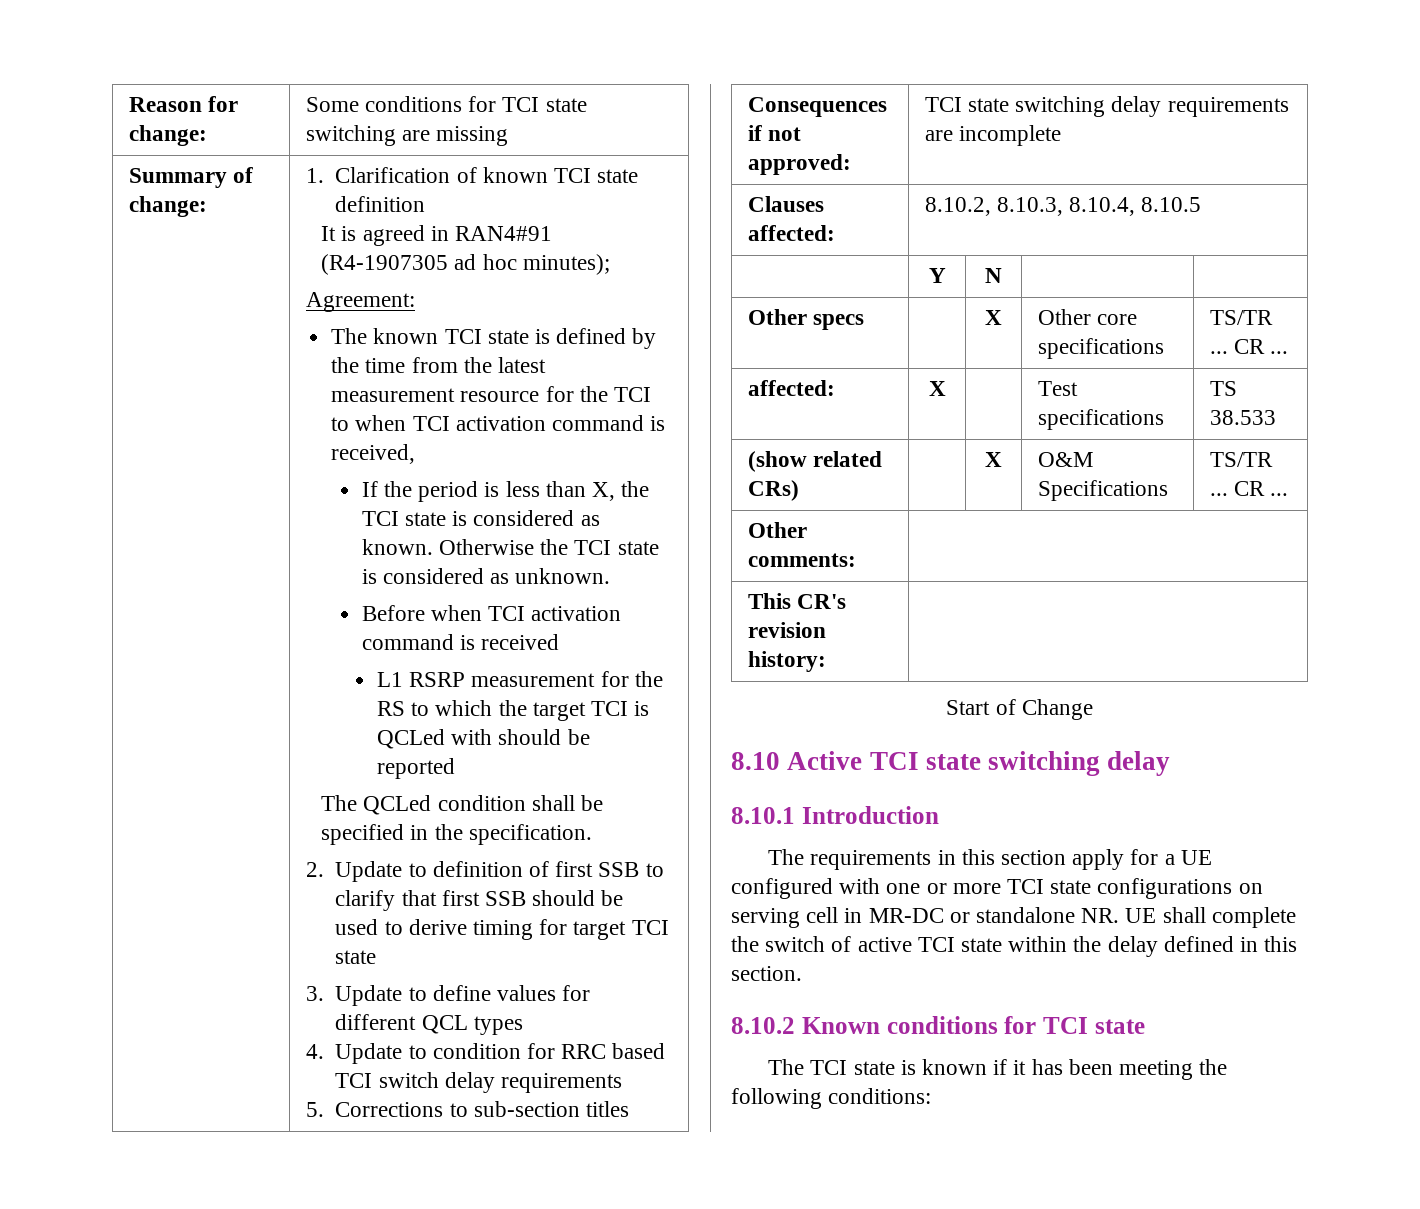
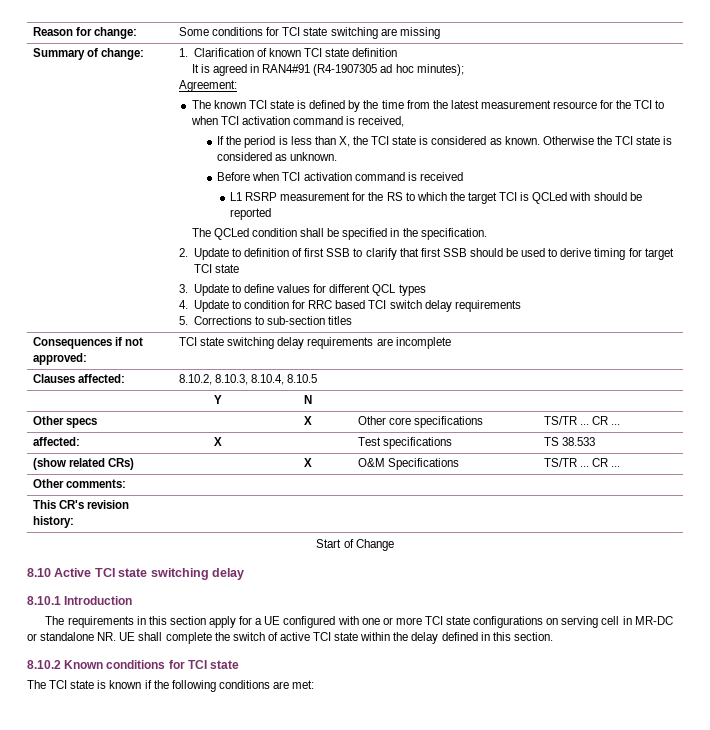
[1013,1059,1228,1080] [731,1088,932,1109] it has been meeting the following conditions: -> [153,680,315,692] the following conditions are met:

